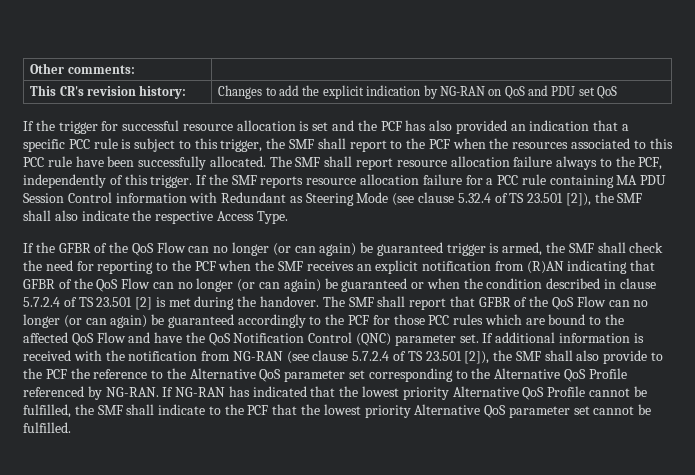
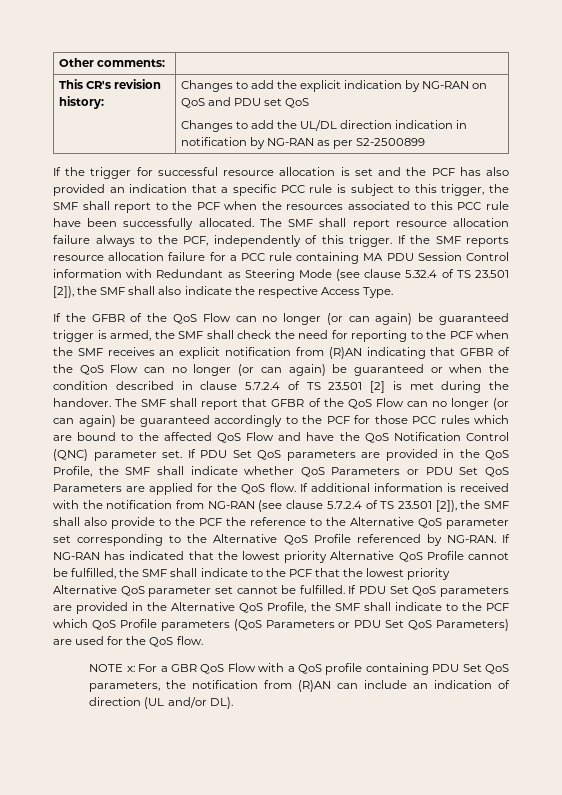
(618, 92) none -> [180,120,468,132] [180,137,426,149] // Changes to add the UL/DL direction indication in notification by NG-RAN as per S2-2500899
(494, 338) none -> [200,449,509,461] [53,466,509,477] [53,483,308,495] PDU Set QoS parameters are provided in the QoS Profile, the SMF shall indicate whether QoS Parameters or PDU Set QoS Parameters are applied for the QoS flow. If
(71, 427) none -> [348,585,509,597] [53,602,510,614] [53,619,509,631] [53,636,203,647] [89,663,510,675] [89,680,510,692] [89,697,233,709] If PDU Set QoS parameters are provided in the Alternative QoS Profile, the SMF shall indicate to the PCF which QoS Profile parameters (QoS Parameters or PDU Set QoS Parameters) are used for the QoS flow. // NOTE x: For a GBR QoS Flow with a QoS profile containing PDU Set QoS parameters, the notification from (R)AN can include an indication of direction (UL and/or DL).

